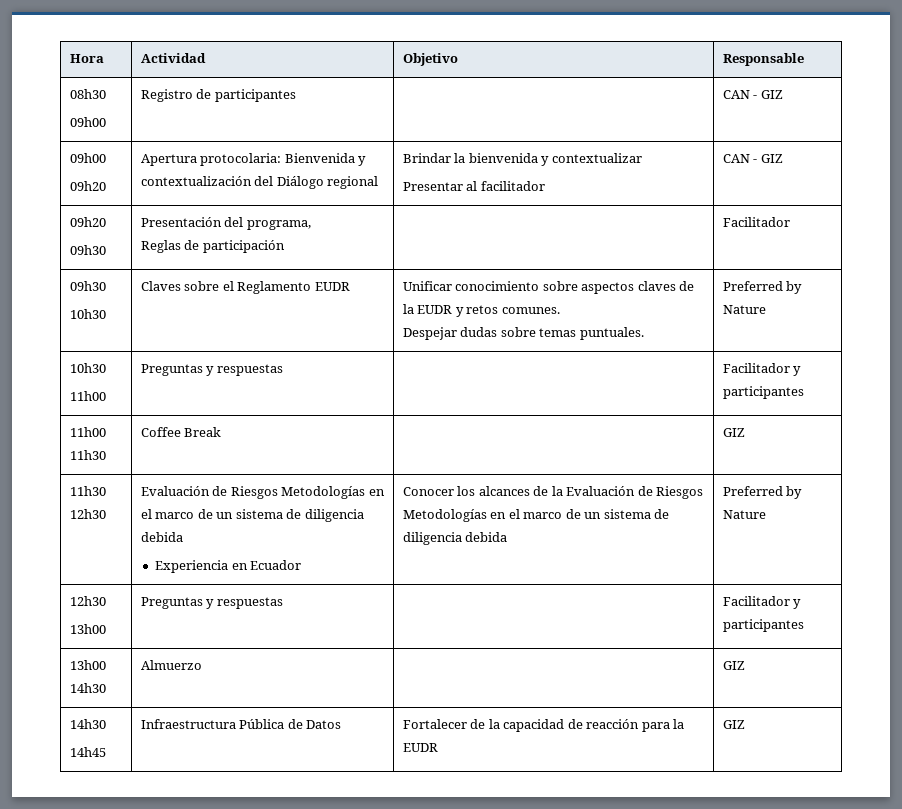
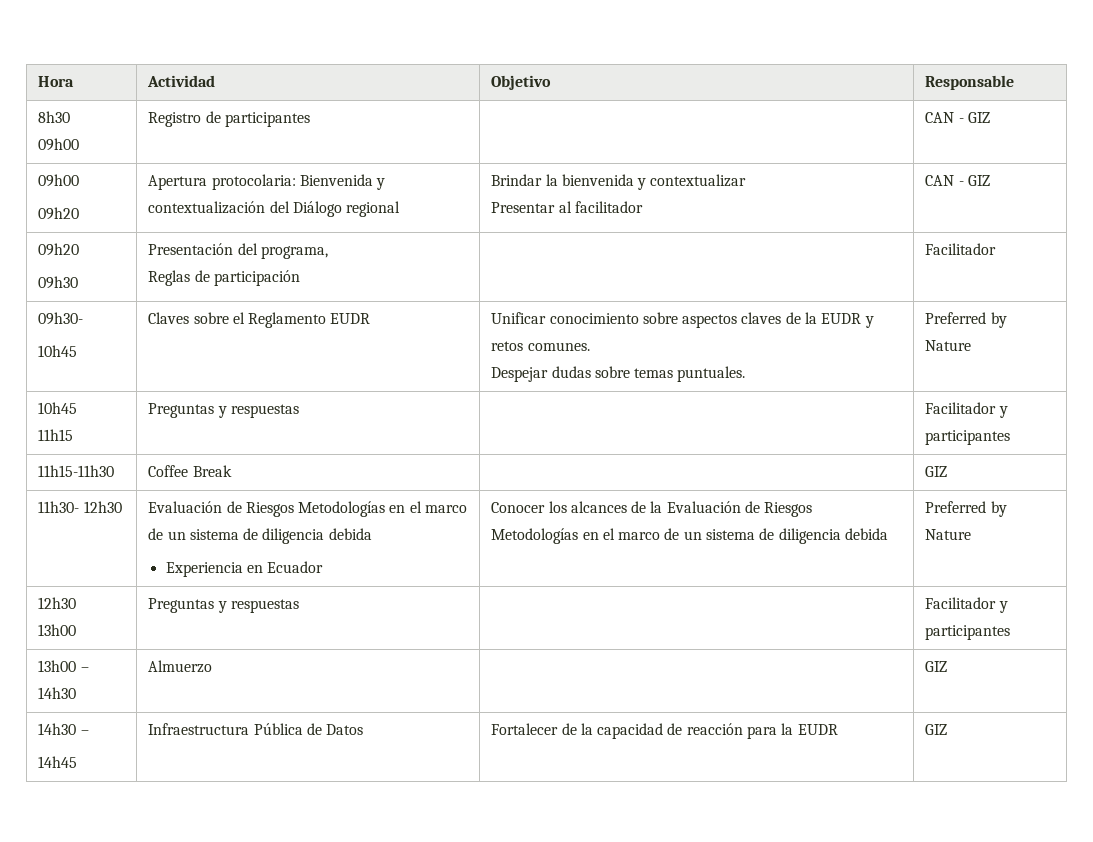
[69,89,106,99] 08h30 -> [38,111,71,123] 8h30
[69,281,106,291] [69,309,106,319] 09h30 // 10h30 -> [38,312,84,325] [38,345,78,357] 09h30- // 10h45
[69,363,106,373] [69,391,106,401] [140,364,283,376] [722,363,802,376] [722,386,804,399] [69,427,106,437] [69,450,106,460] 10h30 // 11h00 | Preguntas y respuestas | | Facilitador y participantes // 11h00 11h30 -> [38,402,78,414] [38,429,74,441] [148,403,299,418] [925,402,1008,418] [925,430,1011,445] [38,465,115,477] 10h45 // 11h15 | Preguntas y respuestas | | Facilitador y participantes // 11h15-11h30
[69,486,106,496] 11h30 -> [38,501,80,513] 11h30-
(106, 665) none -> [80,667,89,672] –
(106, 724) none -> [80,730,89,735] –

